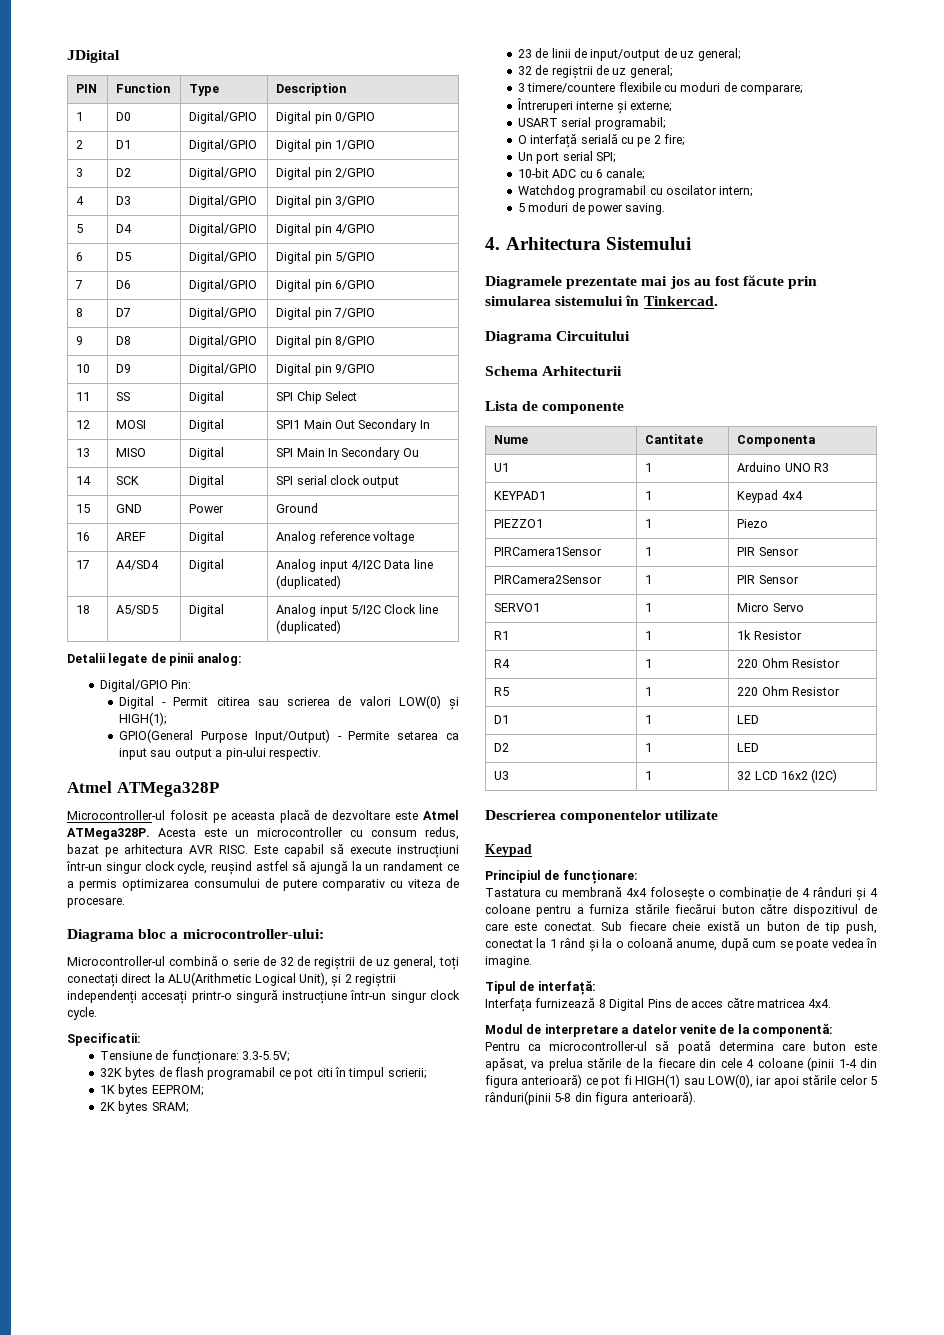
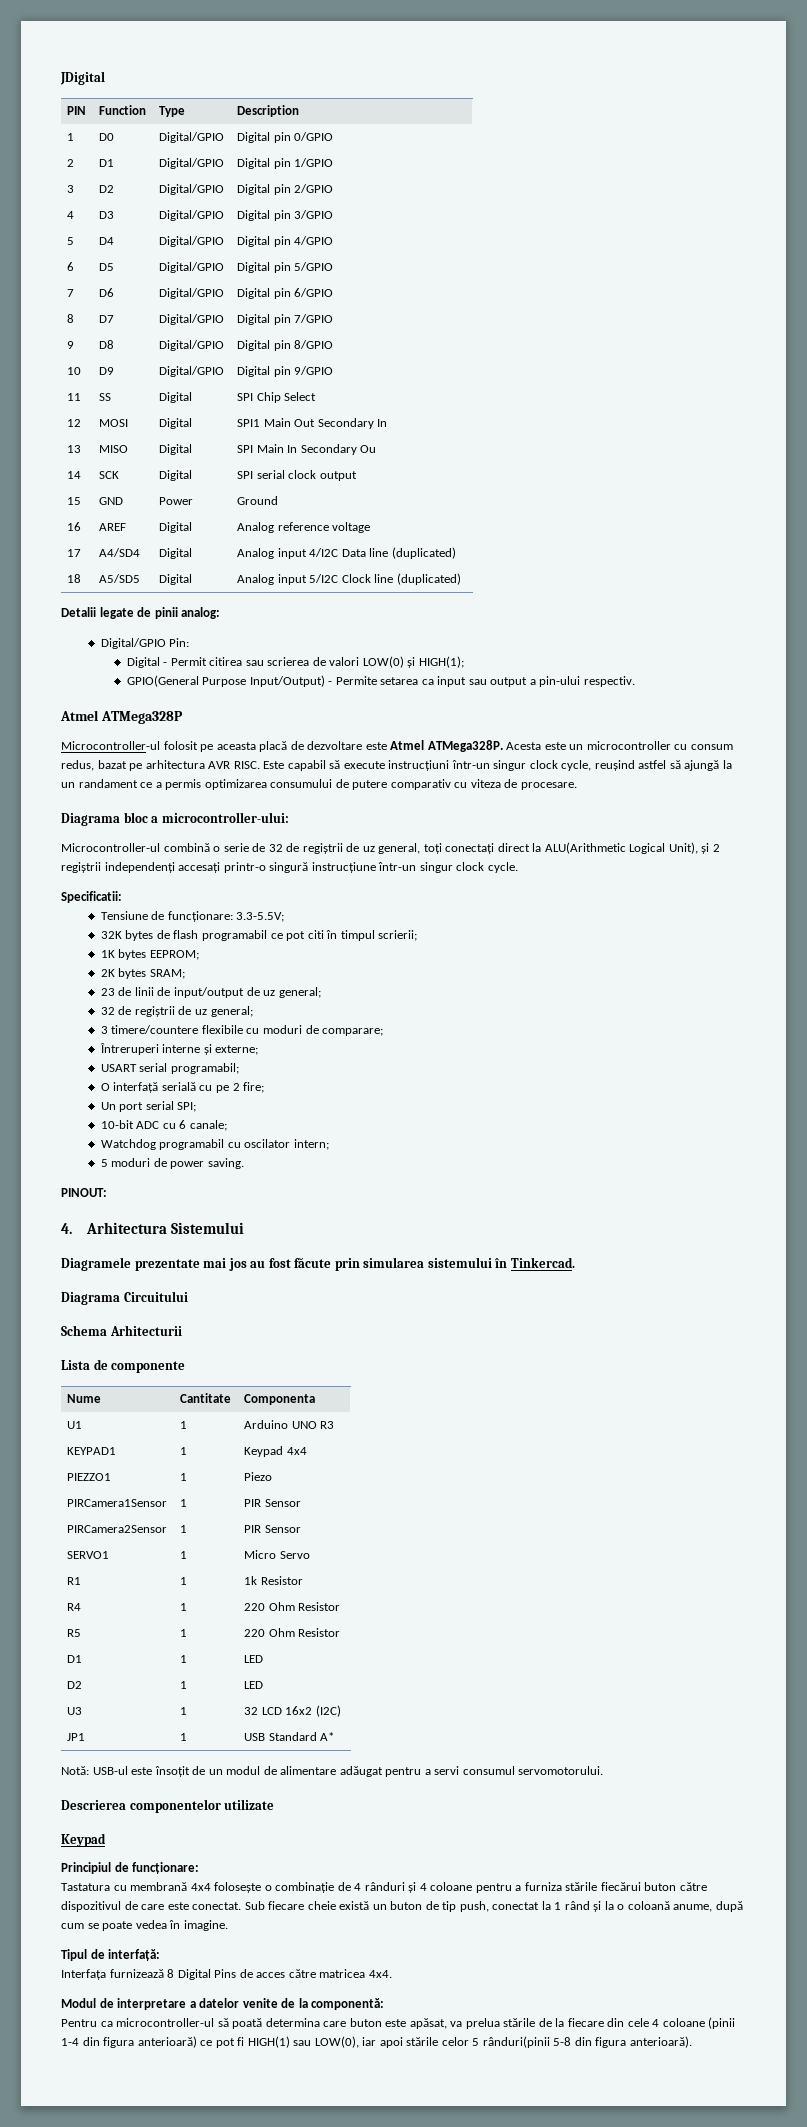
(666, 209) none -> [61,1188,107,1197] // PINOUT:
(838, 776) none -> [67,1733,86,1741] [180,1733,188,1741] [244,1732,335,1741] [61,1766,604,1777] // JP1 | 1 | USB Standard A* // Notă: USB-ul este însoțit de un modul de alimentare adăugat pentru a servi consumul servomotorului.

